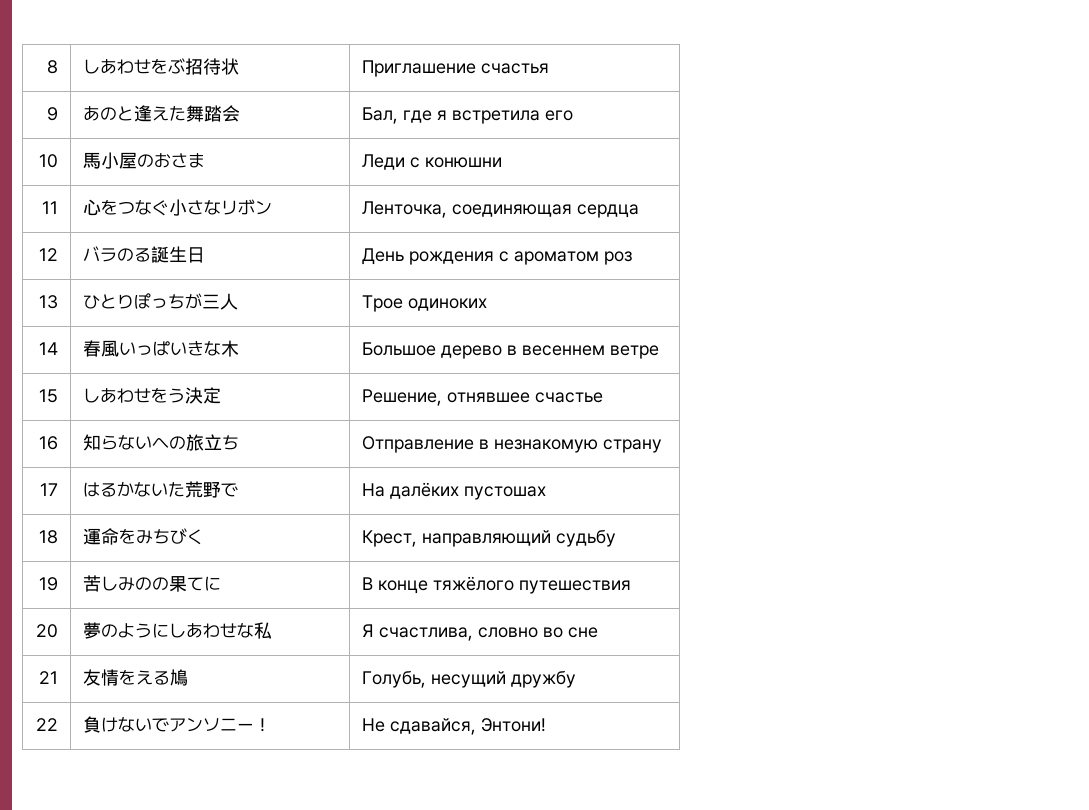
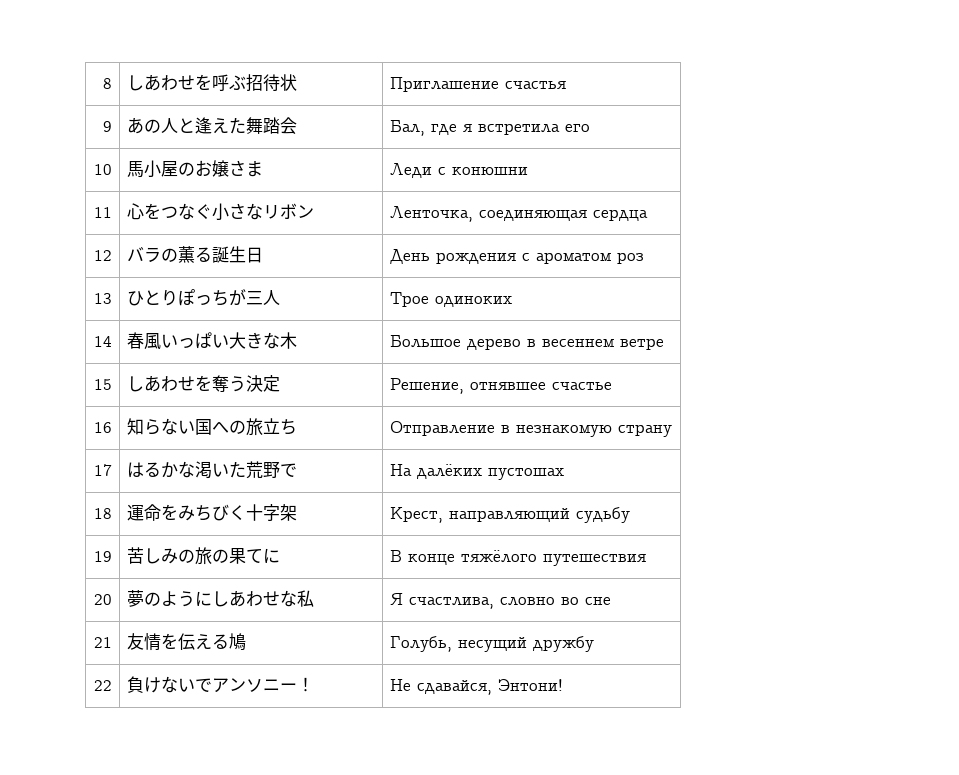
(168, 66) none -> [211,74,229,91] 呼
(117, 114) none -> [160,118,178,133] 人
(171, 160) none -> [211,160,229,177] 嬢
(134, 255) none -> [177,246,195,263] 薫
(187, 348) none -> [228,332,246,349] 大
(168, 395) none -> [211,375,229,392] 奪
(152, 442) none -> [194,419,212,435] 国
(151, 489) none -> [194,461,212,479] 渇
(204, 537) none -> [245,504,297,521] 十字架
(152, 584) none -> [194,547,212,565] 旅
(136, 677) none -> [177,633,195,650] 伝

